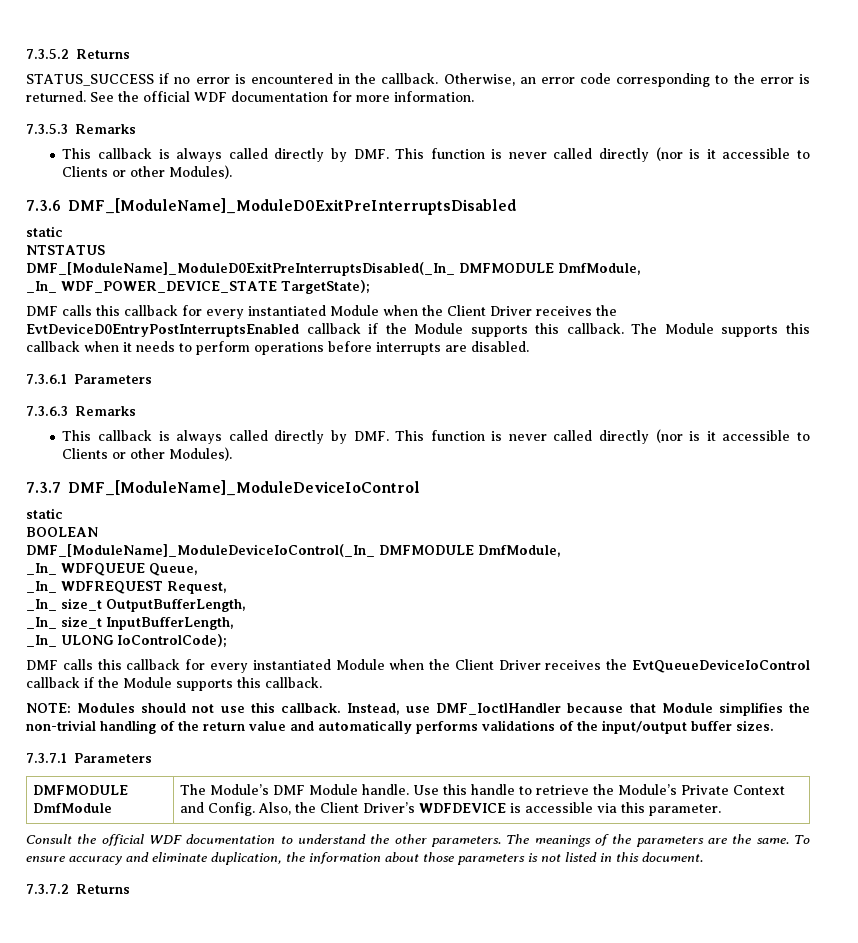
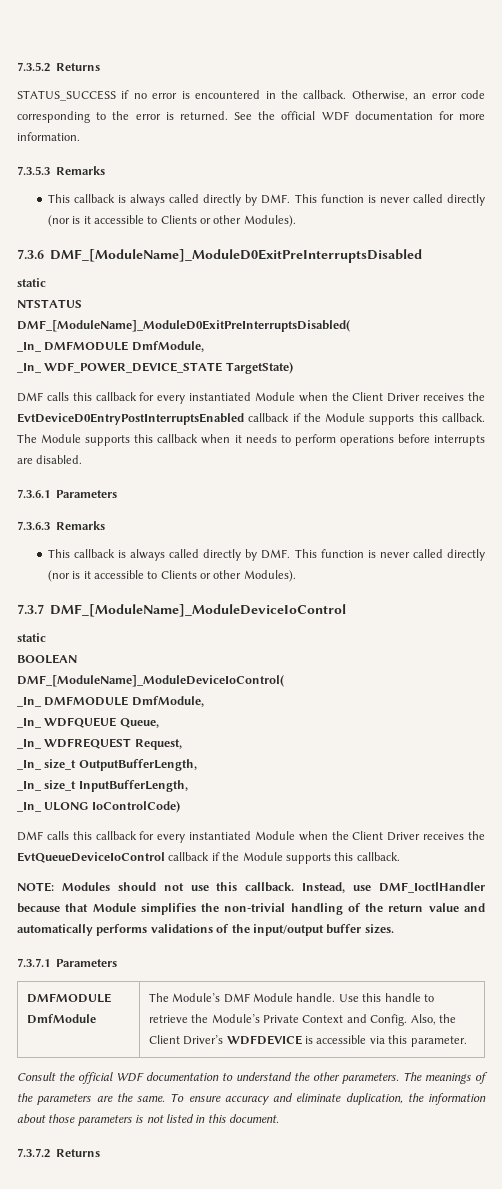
[26,262,455,276] DMF_[ModuleName]_ModuleD0ExitPreInterruptsDisabled(_In_ -> [17,320,350,332] [17,342,42,352] DMF_[ModuleName]_ModuleD0ExitPreInterruptsDisabled( // _In_
[281,280,370,294] TargetState); -> [225,362,293,374] TargetState)
[26,544,375,557] DMF_[ModuleName]_ModuleDeviceIoControl(_In_ -> [17,675,284,687] [17,697,42,707] DMF_[ModuleName]_ModuleDeviceIoControl( // _In_
[117,634,227,648] IoControlCode); -> [91,801,180,813] IoControlCode)

